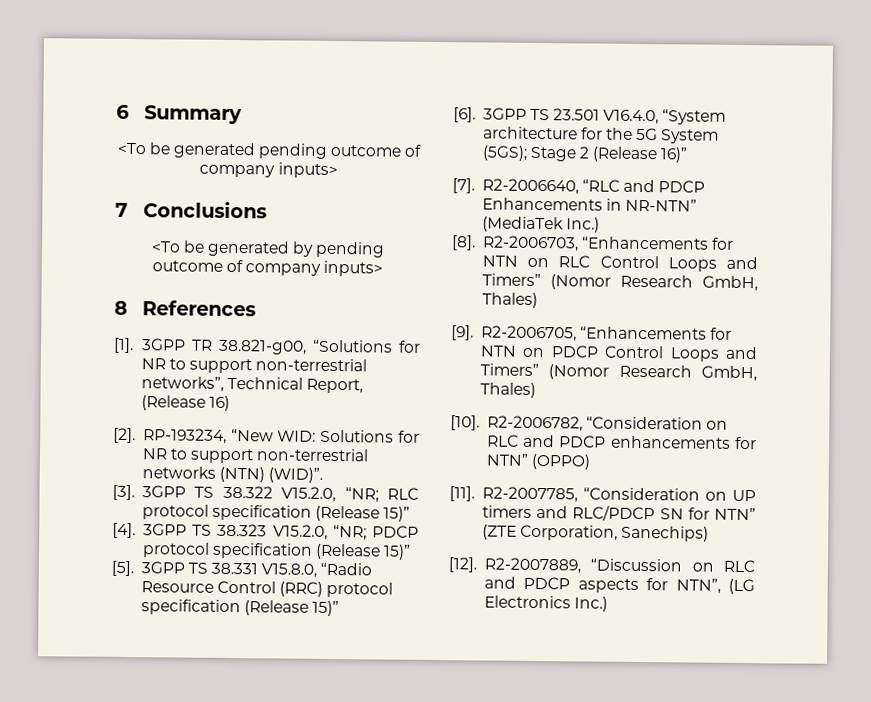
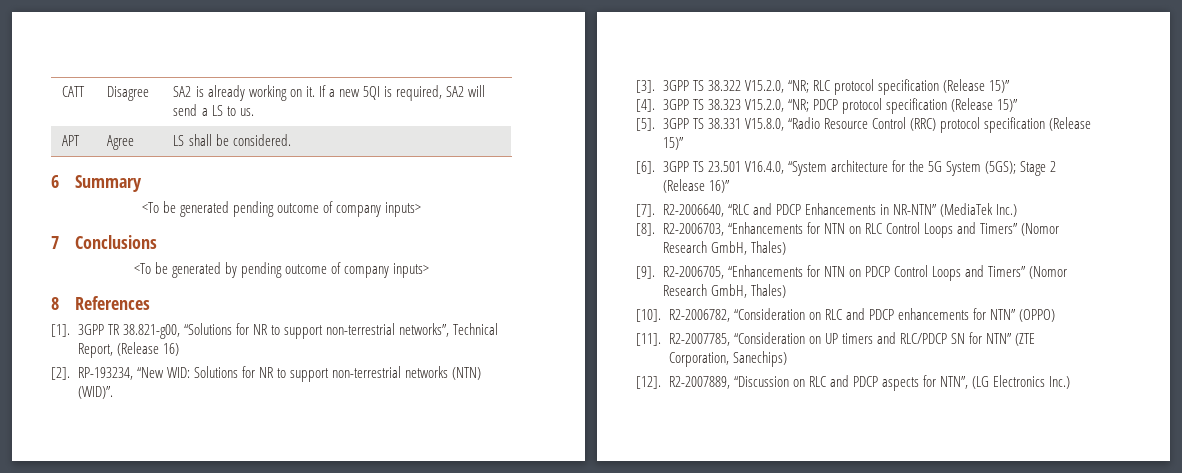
(116, 111) none -> [62,86,86,97] [107,86,150,101] [173,85,486,101] [173,104,254,116] [62,135,81,146] [107,135,135,150] [173,134,291,146] CATT | Disagree | SA2 is already working on it. If a new 5QI is required, SA2 will send a LS to us. // APT | Agree | LS shall be considered. //

